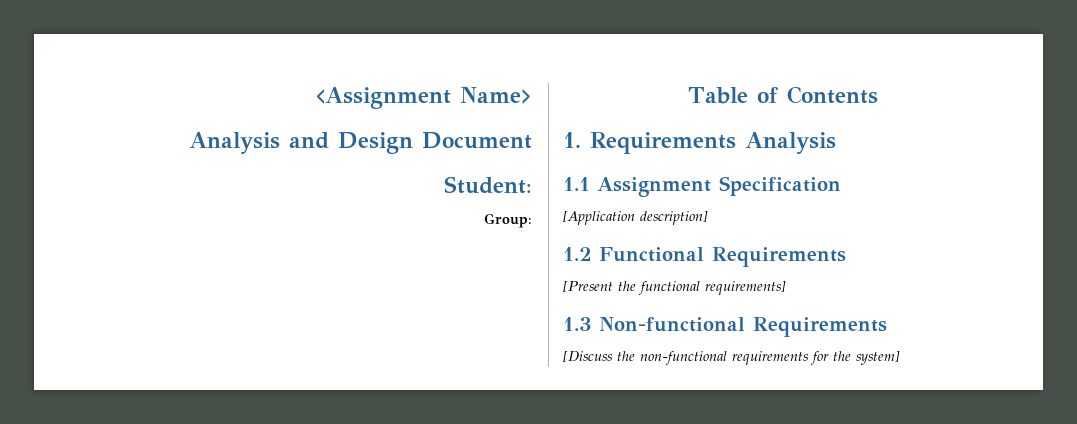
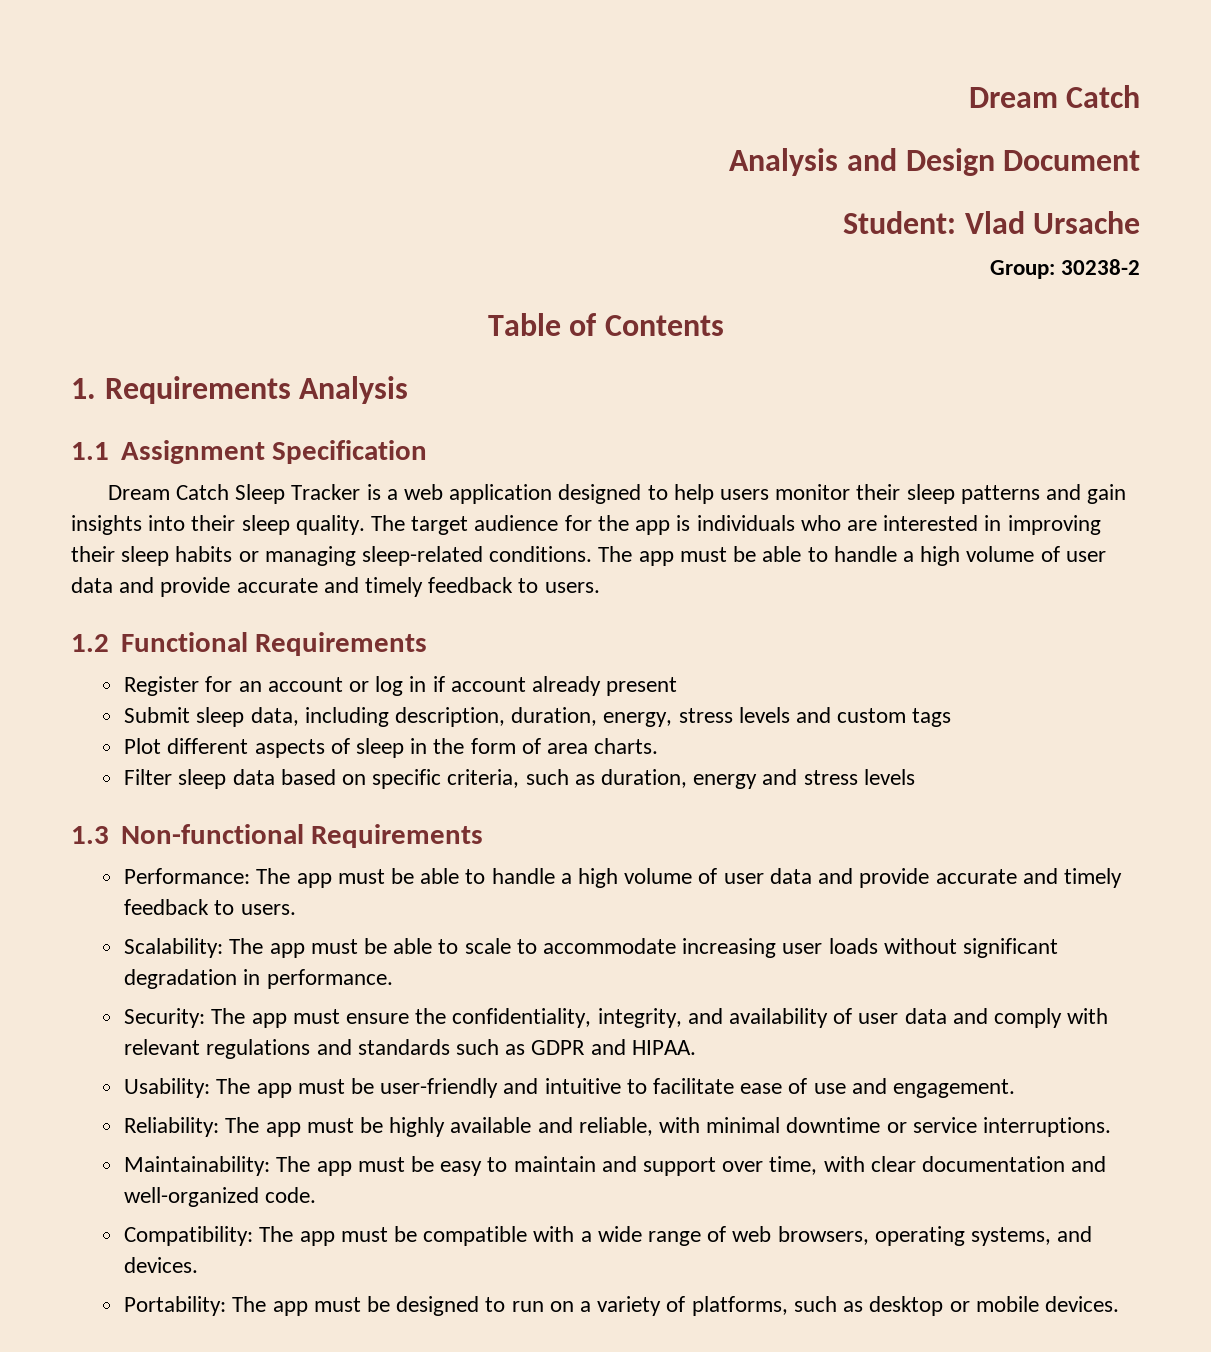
[314,87,532,109] <Assignment Name> -> [968,85,1140,108] Dream Catch
(532, 185) none -> [964,211,1140,234] Vlad Ursache
(532, 220) none -> [1061,259,1140,275] 30238-2
[563,211,708,225] [563,247,847,267] [563,281,786,295] [563,317,888,337] [563,351,900,365] [Application description] // 1.2 Functional Requirements // [Present the functional requirements] // 1.3 Non-functional Requirements // [Discuss the non-functional requirements for the system] -> [107,484,1127,504] [71,515,1101,535] [71,546,1106,566] [71,577,600,597] [71,632,428,656] [124,676,678,696] [124,707,952,727] [124,738,659,758] [124,769,915,789] [71,824,484,848] [124,868,1122,888] [124,899,296,915] [124,938,1059,958] [124,969,393,989] [124,1008,1109,1028] [124,1039,696,1059] [124,1078,1016,1098] [124,1117,1112,1137] [124,1156,1107,1176] [124,1187,317,1207] [124,1226,1093,1246] [124,1257,199,1273] [124,1296,1119,1316] Dream Catch Sleep Tracker is a web application designed to help users monitor their sleep patterns and gain insights into their sleep quality. The target audience for the app is individuals who are interested in improving their sleep habits or managing sleep-related conditions. The app must be able to handle a high volume of user data and provide accurate and timely feedback to users. // 1.2 Functional Requirements // Register for an account or log in if account already present // Submit sleep data, including description, duration, energy, stress levels and custom tags // Plot different aspects of sleep in the form of area charts. // Filter sleep data based on specific criteria, such as duration, energy and stress levels // 1.3 Non-functional Requirements // Performance: The app must be able to handle a high volume of user data and provide accurate and timely feedback to users. // Scalability: The app must be able to scale to accommodate increasing user loads without significant degradation in performance. // Security: The app must ensure the confidentiality, integrity, and availability of user data and comply with relevant regulations and standards such as GDPR and HIPAA. // Usability: The app must be user-friendly and intuitive to facilitate ease of use and engagement. // Reliability: The app must be highly available and reliable, with minimal downtime or service interruptions. // Maintainability: The app must be easy to maintain and support over time, with clear documentation and well-organized code. // Compatibility: The app must be compatible with a wide range of web browsers, operating systems, and devices. // Portability: The app must be designed to run on a variety of platforms, such as desktop or mobile devices.

